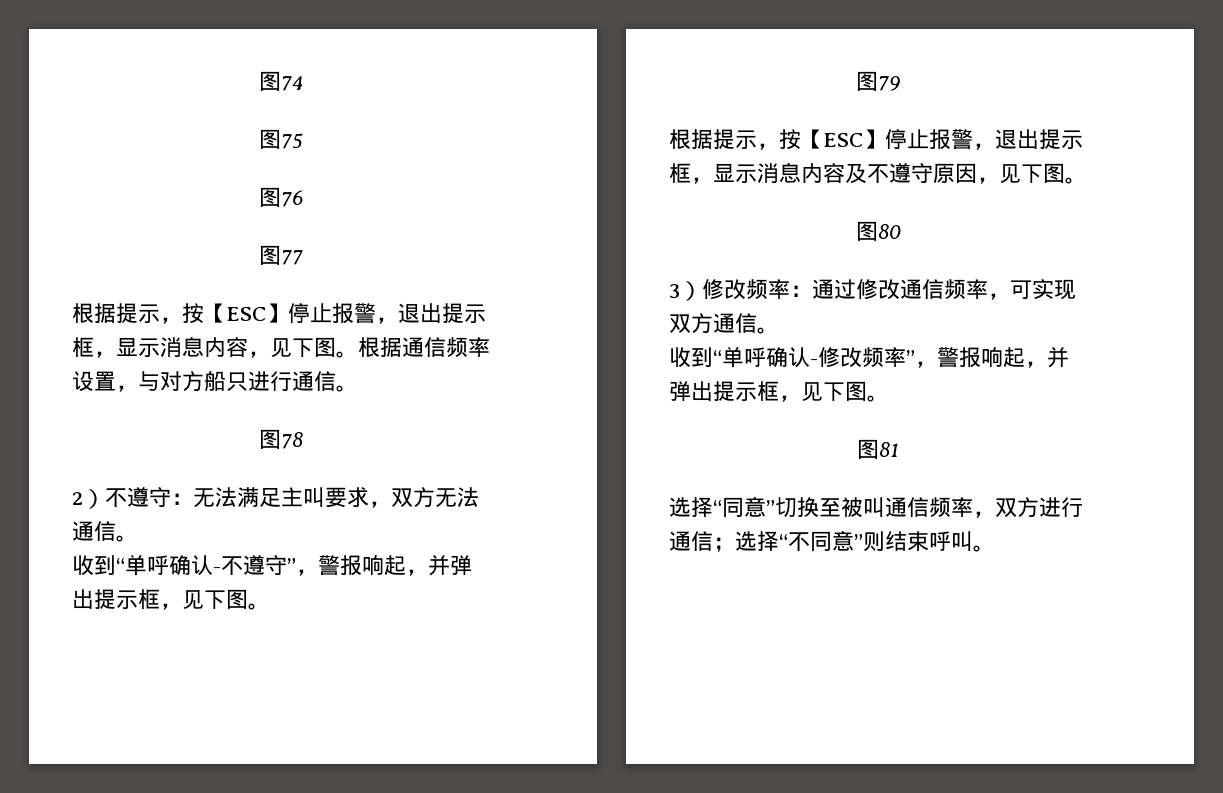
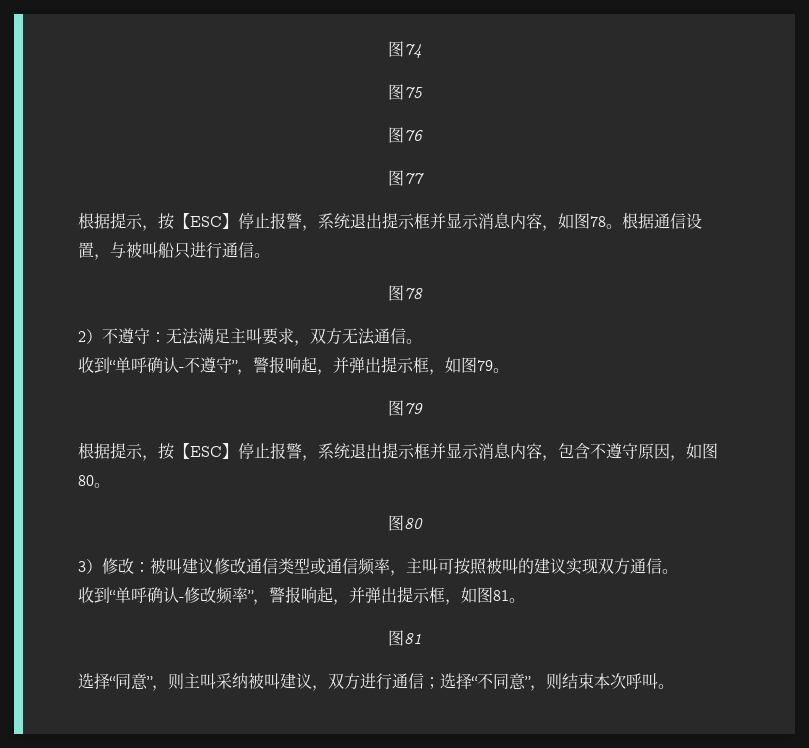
[398,303,486,323] [72,336,336,358] 退出提示框，显示消息内容，见下图 -> [318,212,606,231] 系统退出提示框并显示消息内容，如图78
[446,337,490,357] 频率 -> (686, 221) none
[160,371,204,391] 对方 -> [126,242,158,258] 被叫
[182,589,248,609] 见下图 -> [445,357,493,373] 如图79
[995,129,1083,149] [669,162,867,184] 退出提示框，显示消息内容及 -> [318,442,590,461] 系统退出提示框并显示消息内容，包含
[999,163,1065,183] 见下图 -> [686,443,718,459] [78,475,94,486] 如图80
[746,279,1032,300] 频率：通过修改通信频率，可 -> [134,558,566,576] ：被叫建议修改通信类型或通信频率，主叫可按照被叫的建议
[801,381,867,401] 见下图 -> [461,587,509,603] 如图81
[775,497,973,518] 切换至被叫通信频率 -> [152,672,312,691] ，则主叫采纳被叫建议
[863,531,929,552] 则结束 -> [530,673,626,691] ，则结束本次

